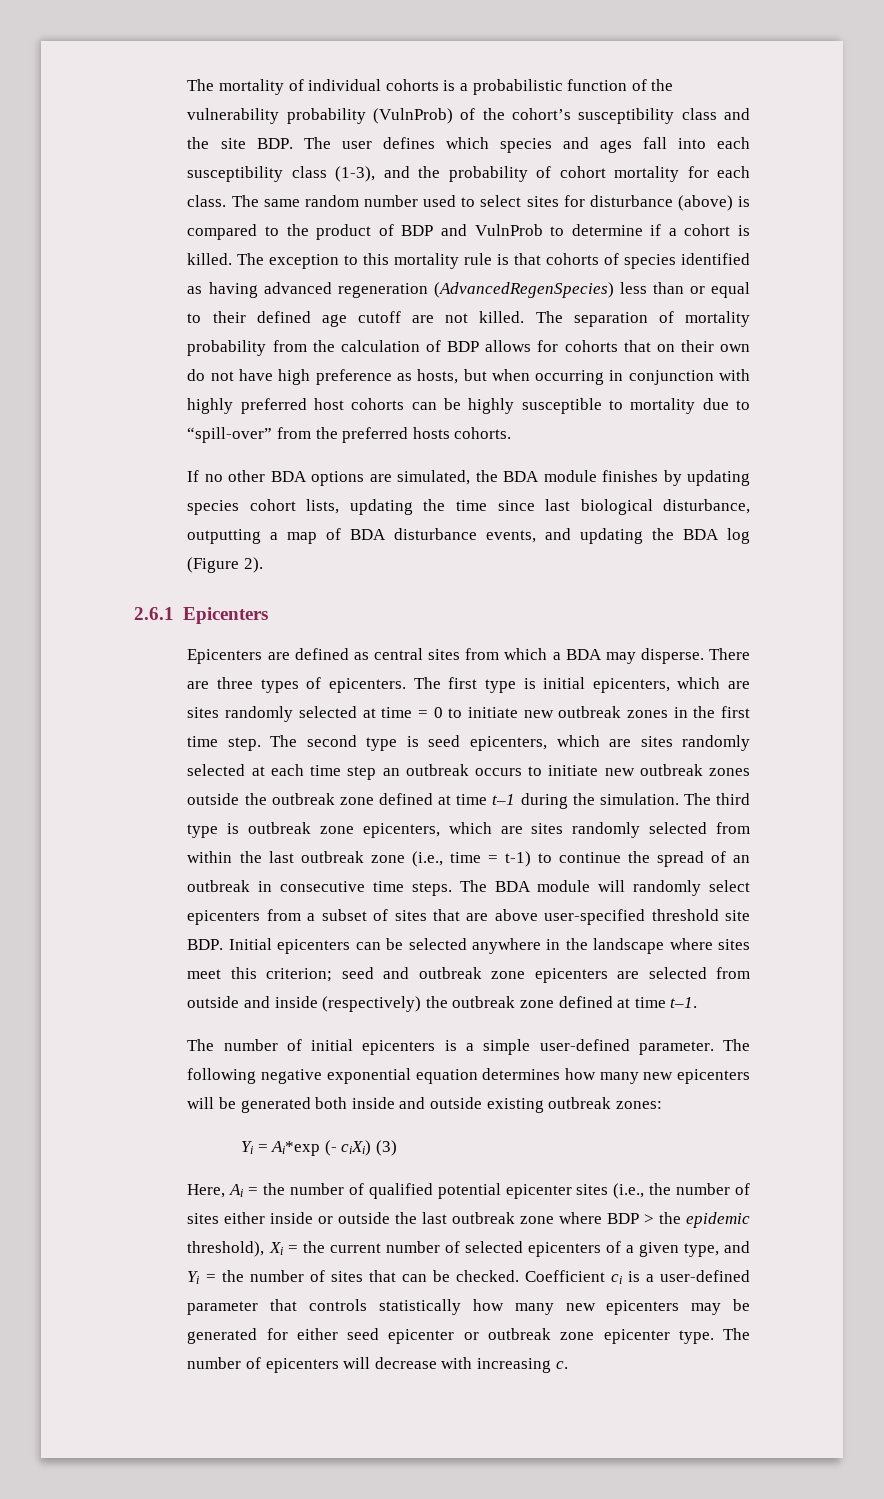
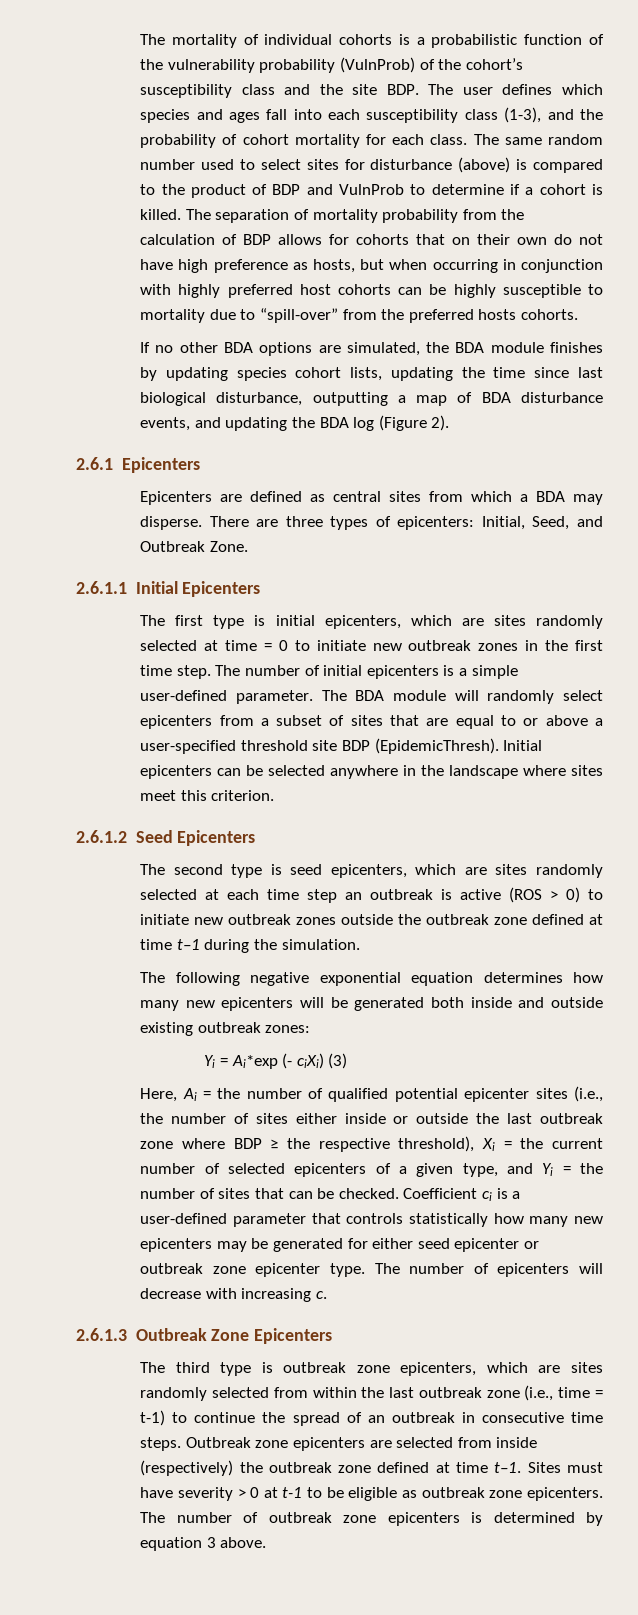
[269,253,751,269] [187,282,751,298] [187,311,563,327] exception to this mortality rule is that cohorts of species identified as having advanced regeneration (AdvancedRegenSpecies) less than or equal to their defined age cutoff are not killed. The -> (211, 214) none
[328,678,406,693] epicenters. -> [397,516,603,530] [140,541,248,552] [76,581,261,597] epicenters: Initial, Seed, and Outbreak Zone. // 2.6.1.1 Initial Epicenters //
(298, 741) none -> [244,665,518,679] [140,690,603,704] [140,715,603,729] [140,738,543,754] [140,765,603,779] [140,790,275,801] [76,830,256,846] [140,864,166,875] number of initial epicenters is a simple user-defined parameter. The BDA module will randomly select epicenters from a subset of sites that are equal to or above a user-specified threshold site BDP (EpidemicThresh). Initial epicenters can be selected anywhere in the landscape where sites meet this criterion. // 2.6.1.2 Seed Epicenters // The
[474,768,522,776] occurs -> [441,887,581,903] is active (ROS > 0)
[683,793,750,805] [187,822,750,838] [187,851,751,867] [187,880,751,896] [187,909,750,925] [187,938,750,954] [187,967,750,983] [187,996,698,1012] [187,1039,714,1055] The third type is outbreak zone epicenters, which are sites randomly selected from within the last outbreak zone (i.e., time = t-1) to continue the spread of an outbreak in consecutive time steps. The BDA module will randomly select epicenters from a subset of sites that are above user-specified threshold site BDP. Initial epicenters can be selected anywhere in the landscape where sites meet this criterion; seed and outbreak zone epicenters are selected from outside and inside (respectively) the outbreak zone defined at time t–1. // The number of initial epicenters is a simple user-defined parameter. -> (360, 944) //
[644,1212,750,1228] > the epidemic -> [270,1138,390,1152] ≥ the respective
(568, 1365) none -> [76,1328,333,1344] [140,1362,603,1376] [140,1385,603,1401] [140,1410,603,1426] [140,1437,538,1451] [140,1460,604,1476] [140,1487,604,1501] [140,1512,603,1526] [140,1537,267,1551] // 2.6.1.3 Outbreak Zone Epicenters // The third type is outbreak zone epicenters, which are sites randomly selected from within the last outbreak zone (i.e., time = t-1) to continue the spread of an outbreak in consecutive time steps. Outbreak zone epicenters are selected from inside (respectively) the outbreak zone defined at time t–1. Sites must have severity > 0 at t-1 to be eligible as outbreak zone epicenters. The number of outbreak zone epicenters is determined by equation 3 above.

